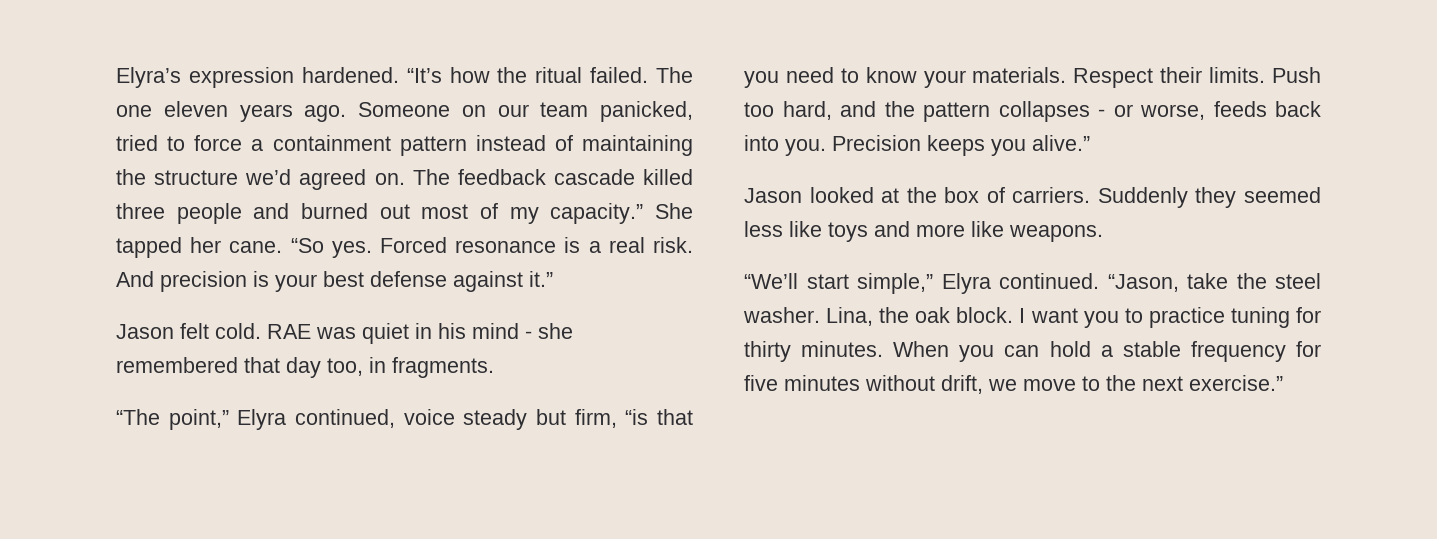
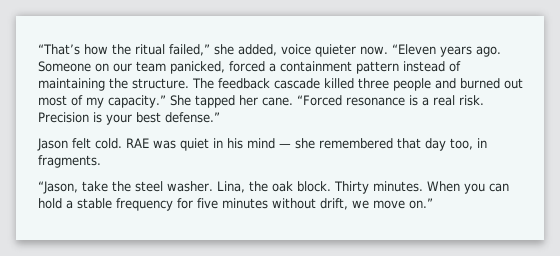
[116,67,693,88] [116,101,228,117] Elyra’s expression hardened. “It’s how the ritual failed. The one eleven -> [38,44,436,57] “That’s how the ritual failed,” she added, voice quieter now. “Eleven
[116,135,243,151] tried to force -> [229,61,265,72] forced
[154,169,405,190] structure we’d agreed on. -> [132,78,189,89] structure.
[290,237,447,258] “So yes. Forced -> [296,95,342,106] “Forced
[116,271,247,292] And precision -> [38,112,89,123] Precision
[370,271,553,292] defense against it.” -> [165,112,220,123] defense.”
[525,331,532,339] - -> [279,143,291,148] —
[116,409,694,430] [744,67,1321,88] [744,101,1321,122] [744,135,1090,156] [744,187,1321,208] [744,221,1103,242] [744,273,1099,294] “The point,” Elyra continued, voice steady but firm, “is that you need to know your materials. Respect their limits. Push too hard, and the pattern collapses - or worse, feeds back into you. Precision keeps you alive.” // Jason looked at the box of carriers. Suddenly they seemed less like toys and more like weapons. // “We’ll start simple,” Elyra continued. -> (101, 161) none
[1019,307,1321,328] [744,341,791,362] I want you to practice tuning for thirty -> [333,181,369,194] Thirty
[1082,375,1283,391] to the next exercise.” -> [409,198,433,209] on.”

